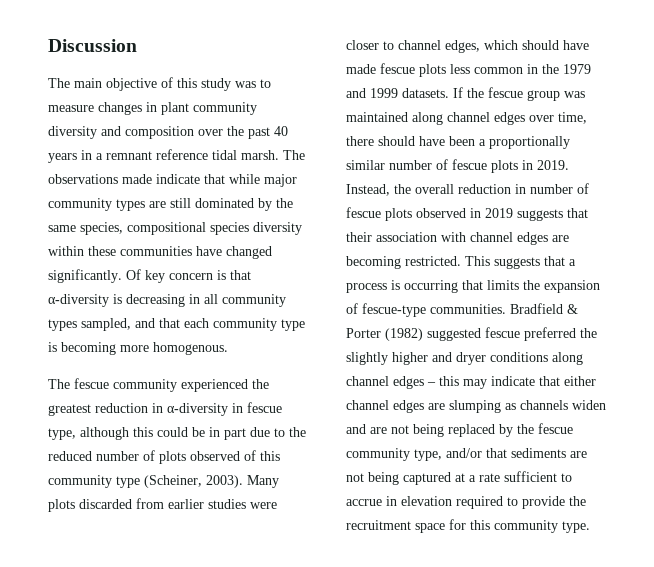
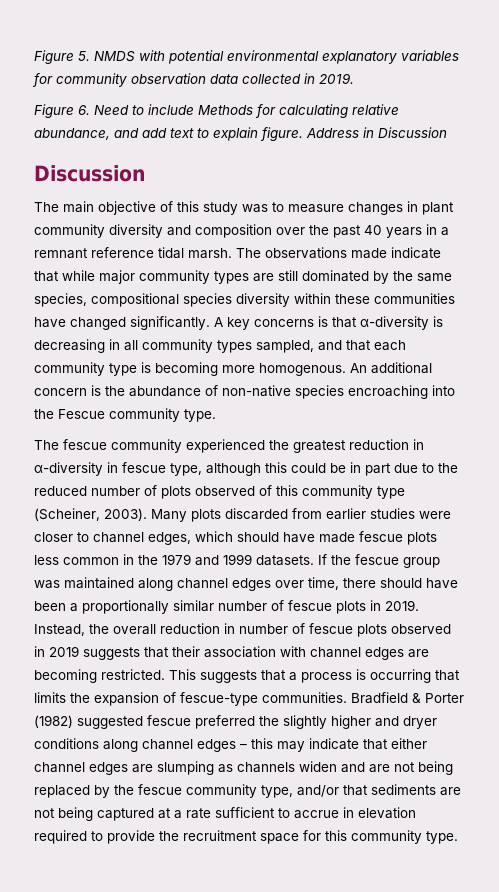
(48, 45) none -> [34,50,459,64] [32,73,354,87] [34,104,399,118] [34,127,447,141] Figure 5. NMDS with potential environmental explanatory variables for community observation data collected in 2019. // Figure 6. Need to include Methods for calculating relative abundance, and add text to explain figure. Address in Discussion //
[126,269,213,283] Of key concern -> [214,317,314,330] A key concerns
(228, 348) none -> [350,362,432,374] [34,385,455,399] [34,408,216,422] An additional concern is the abundance of non-native species encroaching into the Fescue community type.

